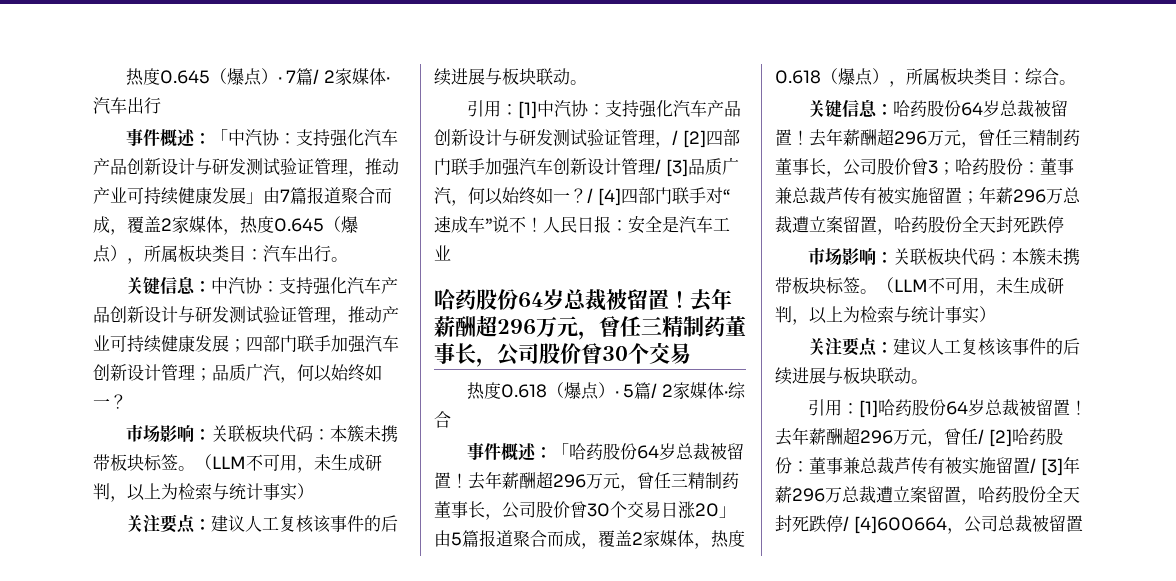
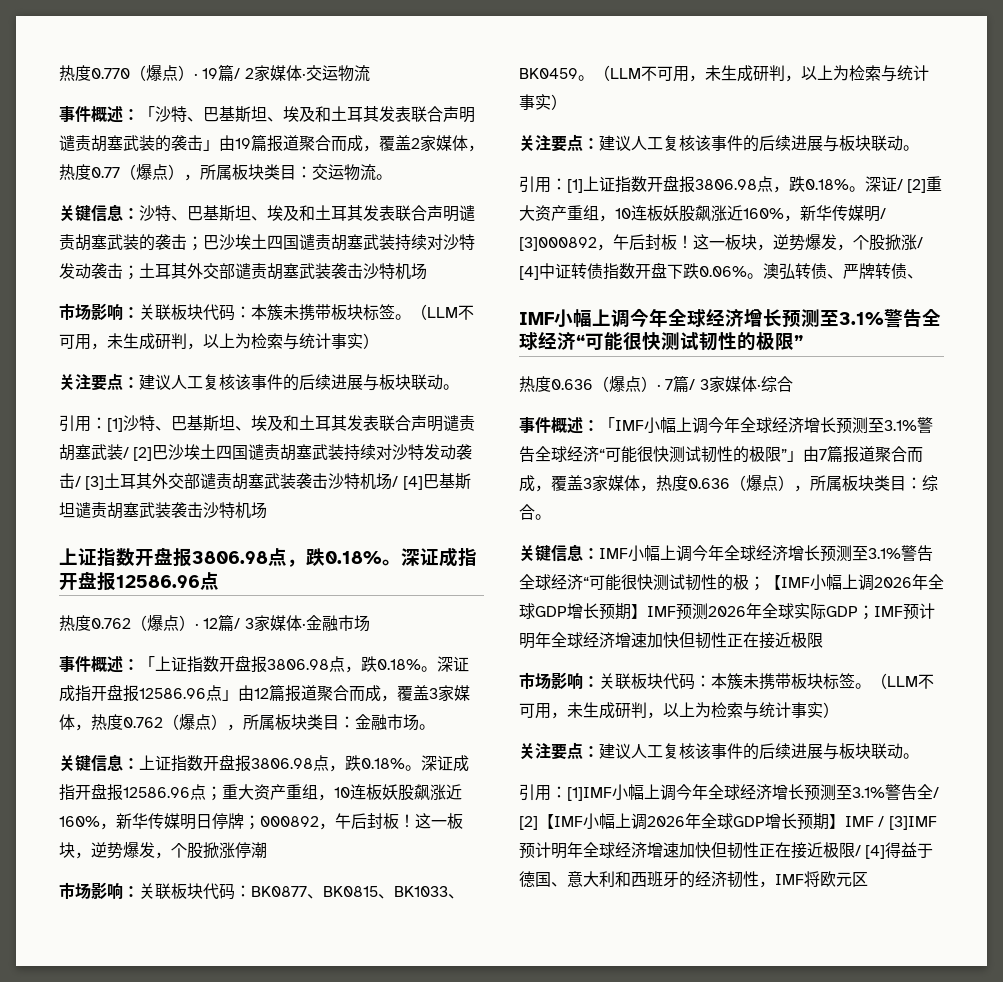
[125,68,390,86] [93,97,161,114] [125,128,398,147] [93,158,399,177] [93,187,392,205] [93,216,358,235] [93,245,348,264] [125,276,398,295] [93,306,399,325] [93,335,399,353] [93,363,382,383] [93,394,127,409] 热度0.645（爆点）· 7篇/ 2家媒体·汽车出行 // 事件概述：「中汽协：支持强化汽车产品创新设计与研发测试验证管理，推动产业可持续健康发展」由7篇报道聚合而成，覆盖2家媒体，热度0.645（爆点），所属板块类目：汽车出行。 // 关键信息：中汽协：支持强化汽车产品创新设计与研发测试验证管理，推动产业可持续健康发展；四部门联手加强汽车创新设计管理；品质广汽，何以始终如一？ -> [59,64,370,82] [59,105,475,123] [59,134,484,152] [59,164,392,181] [59,204,475,222] [59,234,475,251] [59,263,427,280] 热度0.770（爆点）· 19篇/ 2家媒体·交运物流 // 事件概述：「沙特、巴基斯坦、埃及和土耳其发表联合声明谴责胡塞武装的袭击」由19篇报道聚合而成，覆盖2家媒体，热度0.77（爆点），所属板块类目：交运物流。 // 关键信息：沙特、巴基斯坦、埃及和土耳其发表联合声明谴责胡塞武装的袭击；巴沙埃土四国谴责胡塞武装持续对沙特发动袭击；土耳其外交部谴责胡塞武装袭击沙特机场
[536,100,741,118] [434,129,740,148] [434,157,739,177] [434,187,730,206] [434,216,730,234] [434,245,451,261] [434,288,732,312] [434,315,746,340] [434,342,691,367] [466,382,673,400] 中汽协：支持强化汽车产品创新设计与研发测试验证管理，/ [2]四部门联手加强汽车创新设计管理/ [3]品质广汽，何以始终如一？/ [4]四部门联手对“速成车”说不！人民日报：安全是汽车工业 // 哈药股份64岁总裁被留置！去年薪酬超296万元，曾任三精制药董事长，公司股价曾30个交易 // 热度0.618（爆点）· 5篇/ 2 -> [123,415,475,432] [59,444,473,461] [59,473,471,490] [59,502,267,519] [59,547,477,567] [59,571,219,591] [59,614,370,632] [59,655,469,673] [59,684,470,702] [59,714,435,731] [59,754,469,772] [59,783,462,801] [59,813,463,830] [59,842,267,859] [59,882,464,900] [519,65,929,82] [519,94,567,110] [519,134,919,152] [519,175,943,193] [519,205,886,222] [519,234,923,251] [519,262,923,280] [519,308,941,328] [519,332,803,351] [519,375,709,392] 沙特、巴基斯坦、埃及和土耳其发表联合声明谴责胡塞武装/ [2]巴沙埃土四国谴责胡塞武装持续对沙特发动袭击/ [3]土耳其外交部谴责胡塞武装袭击沙特机场/ [4]巴基斯坦谴责胡塞武装袭击沙特机场 // 上证指数开盘报3806.98点，跌0.18%。深证成指开盘报12586.96点 // 热度0.762（爆点）· 12篇/ 3家媒体·金融市场 // 事件概述：「上证指数开盘报3806.98点，跌0.18%。深证成指开盘报12586.96点」由12篇报道聚合而成，覆盖3家媒体，热度0.762（爆点），所属板块类目：金融市场。 // 关键信息：上证指数开盘报3806.98点，跌0.18%。深证成指开盘报12586.96点；重大资产重组，10连板妖股飙涨近160%，新华传媒明日停牌；000892，午后封板！这一板块，逆势爆发，个股掀涨停潮 // 市场影响：关联板块代码：BK0877、BK0815、BK1033、BK0459。（LLM不可用，未生成研判，以上为检索与统计事实） // 关注要点：建议人工复核该事件的后续进展与板块联动。 // 引用：[1]上证指数开盘报3806.98点，跌0.18%。深证/ [2]重大资产重组，10连板妖股飙涨近160%，新华传媒明/ [3]000892，午后封板！这一板块，逆势爆发，个股掀涨/ [4]中证转债指数开盘下跌0.06%。澳弘转债、严牌转债、 // IMF小幅上调今年全球经济增长预测至3.1%警告全球经济“可能很快测试韧性的极限” // 热度0.636（爆点）· 7篇/ 3
[568,443,744,461] [434,471,739,491] [434,501,736,520] [434,530,745,549] [775,70,821,84] 哈药股份64岁总裁被留置！去年薪酬超296万元，曾任三精制药董事长，公司股价曾30个交易日涨20」由5篇报道聚合而成，覆盖2家媒体，热度0.618 -> [615,417,933,434] [519,445,923,463] [519,475,730,492] IMF小幅上调今年全球经济增长预测至3.1%警告全球经济“可能很快测试韧性的极限”」由7篇报道聚合而成，覆盖3家媒体，热度0.636
[892,100,1068,118] [775,128,1080,148] [775,158,1074,177] [775,186,1081,205] [775,216,1064,235] 哈药股份64岁总裁被留置！去年薪酬超296万元，曾任三精制药董事长，公司股价曾3；哈药股份：董事兼总裁芦传有被实施留置；年薪296万总裁遭立案留置，哈药股份全天封死跌停 -> [599,545,933,562] [519,574,944,591] [519,603,935,620] [519,632,823,649] IMF小幅上调今年全球经济增长预测至3.1%警告全球经济“可能很快测试韧性的极；【IMF小幅上调2026年全球GDP增长预期】IMF预测2026年全球实际GDP；IMF预计明年全球经济增速加快但韧性正在接近极限
[858,399,1087,418] [775,427,1063,447] [775,456,1080,476] [775,486,1080,505] [775,515,1083,534] [1]哈药股份64岁总裁被留置！去年薪酬超296万元，曾任/ [2]哈药股份：董事兼总裁芦传有被实施留置/ [3]年薪296万总裁遭立案留置，哈药股份全天封死跌停/ [4]600664，公司总裁被留置 -> [567,784,939,801] [519,813,937,830] [519,842,934,859] [519,871,868,888] [1]IMF小幅上调今年全球经济增长预测至3.1%警告全/ [2]【IMF小幅上调2026年全球GDP增长预期】IMF / [3]IMF预计明年全球经济增速加快但韧性正在接近极限/ [4]得益于德国、意大利和西班牙的经济韧性，IMF将欧元区

